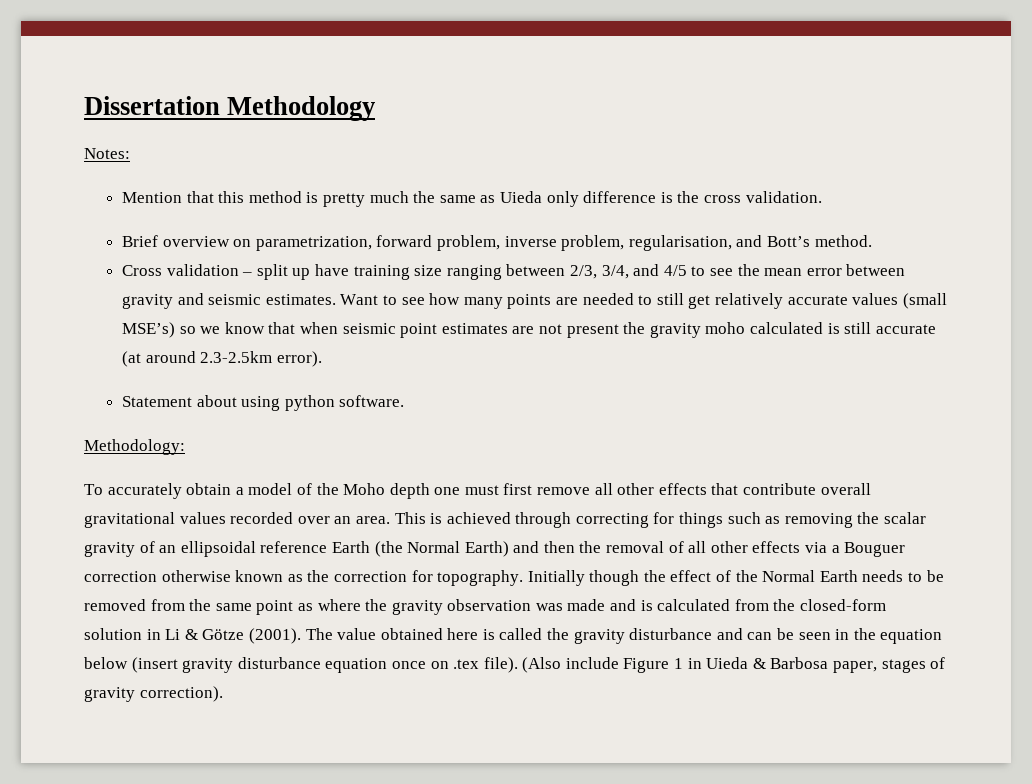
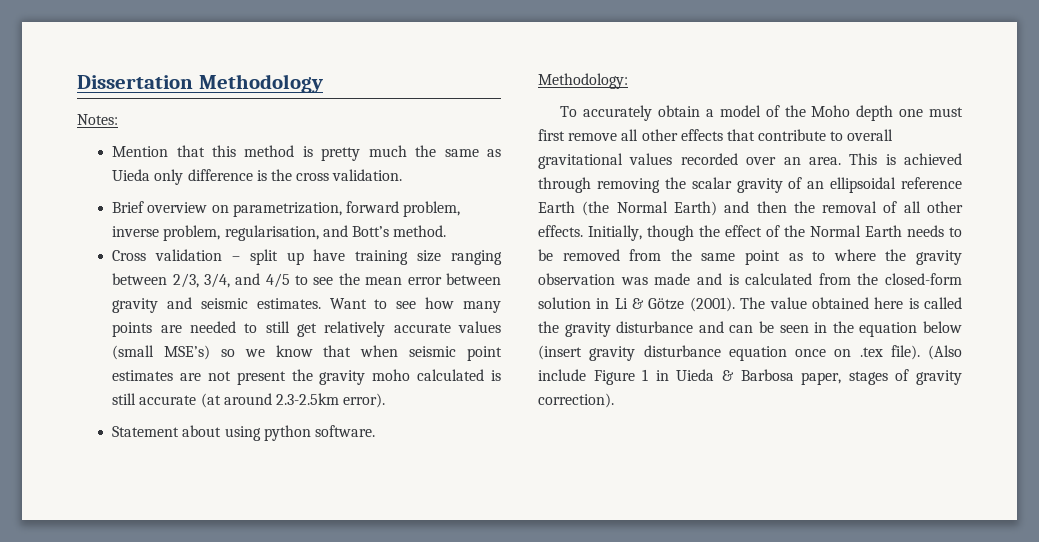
(817, 489) none -> [830,131,844,141] to
[575,512,781,528] correcting for things such as -> (591, 185) none
[752,541,906,557] [84,570,585,586] effects via a Bouguer correction otherwise known as the correction for topography. Initially -> [538,225,642,241] effects. Initially,
(313, 607) none -> [812,251,826,261] to

